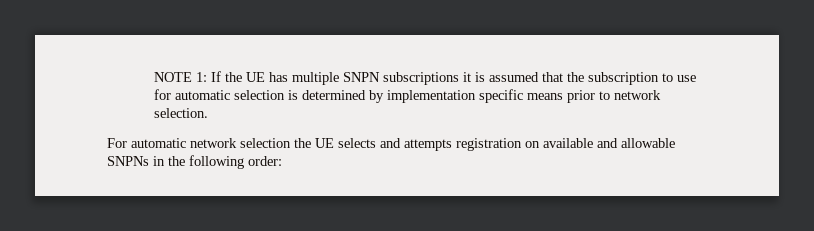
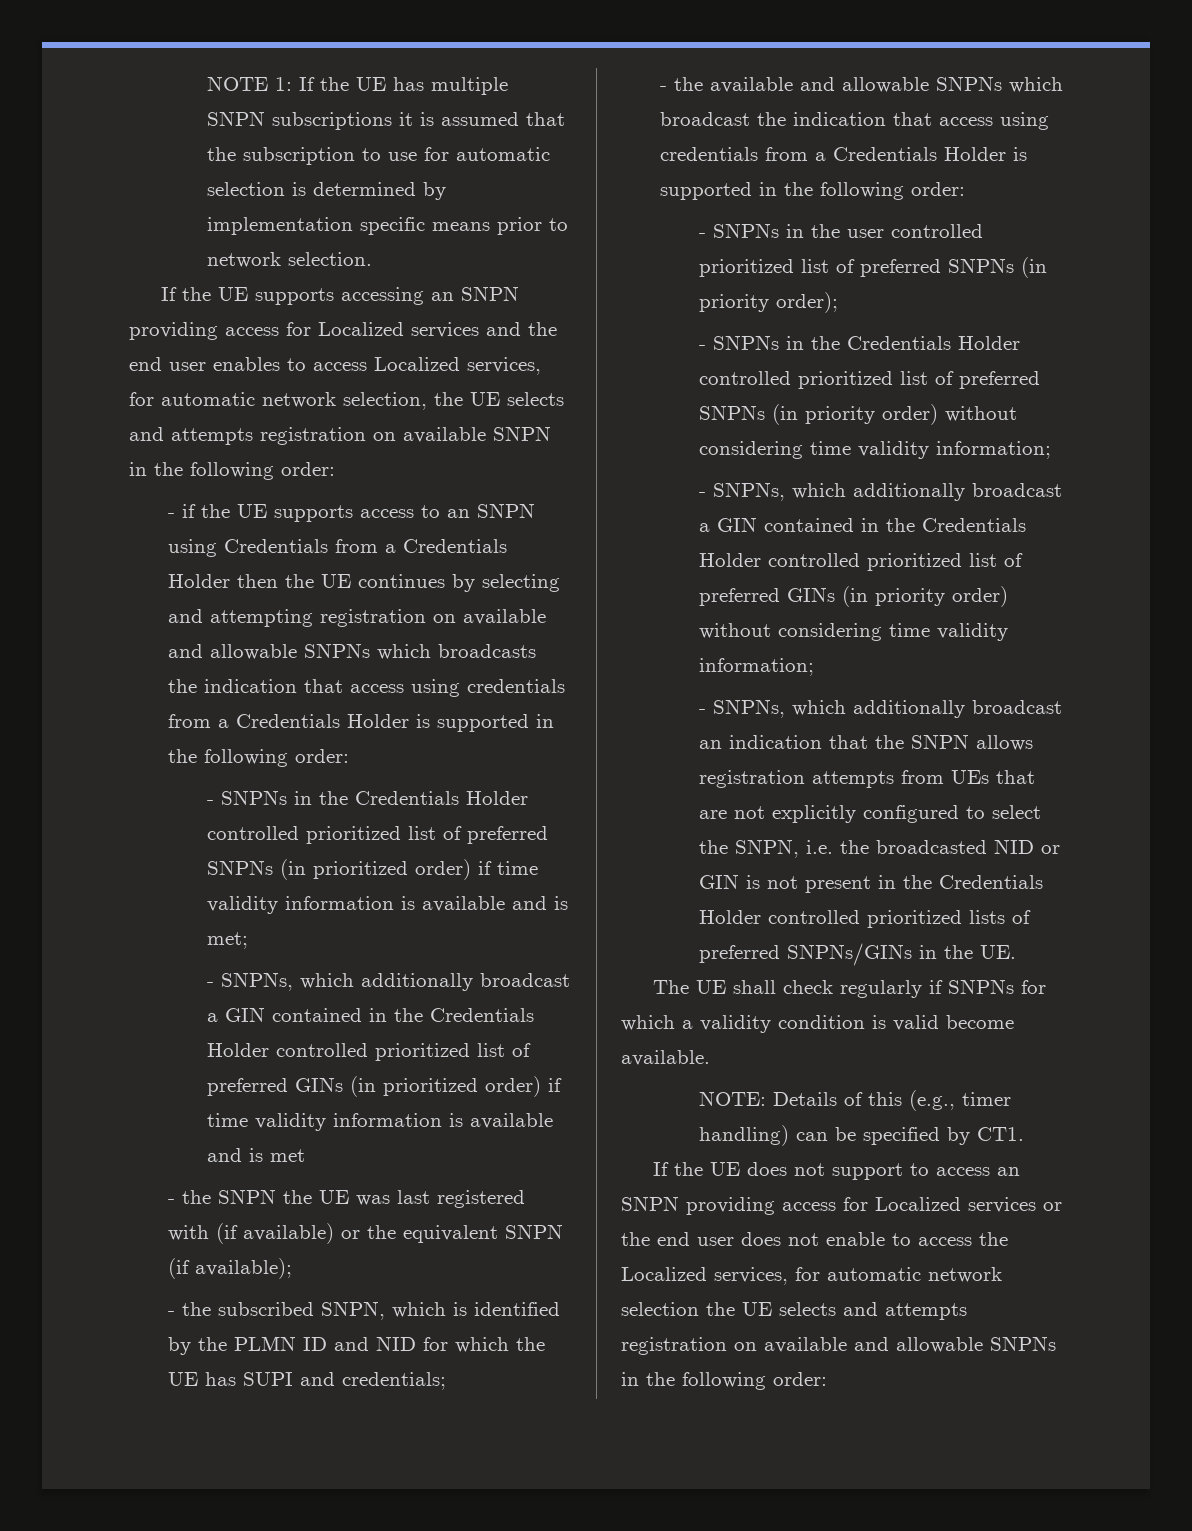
[107,138,127,148] For -> [161,286,520,305] [129,322,557,340] [129,357,541,375] [129,392,564,410] [129,426,551,445] [129,462,335,480] [167,503,535,522] [167,539,507,557] [167,574,560,592] [167,609,546,627] [167,643,536,660] [167,679,565,697] [167,714,554,732] [167,749,349,767] [206,790,528,805] [206,826,548,844] [206,859,538,880] [206,896,568,914] [206,932,248,949] [206,972,570,991] [206,1007,534,1022] [206,1043,531,1061] [206,1076,562,1097] [206,1113,553,1131] [206,1148,305,1162] [167,1189,525,1208] [167,1223,563,1244] [167,1258,292,1279] [167,1301,560,1320] [167,1336,545,1355] [167,1372,446,1390] [659,76,1063,93] [659,112,1049,130] [659,147,1027,161] [659,182,965,200] [698,223,983,238] [698,257,1047,278] [698,292,838,313] [698,335,1020,350] [698,371,1040,389] [698,404,1017,425] [698,441,1051,459] [698,482,1062,501] [698,517,1026,532] [698,553,1023,571] [698,586,1008,607] [698,623,1008,641] [698,658,814,676] [698,699,1062,718] [698,734,1033,751] [698,770,1035,788] [698,805,1041,823] [698,839,1060,858] [698,874,1043,893] [698,910,1031,928] [698,943,1016,966] [653,979,1047,998] [621,1015,1014,1033] [621,1050,710,1066] [698,1090,1011,1111] [698,1125,1024,1146] [653,1162,1021,1180] [621,1196,1062,1215] [621,1232,1008,1246] [621,1267,820,1285] If the UE supports accessing an SNPN providing access for Localized services and the end user enables to access Localized services, for automatic network selection, the UE selects and attempts registration on available SNPN in the following order: // - if the UE supports access to an SNPN using Credentials from a Credentials Holder then the UE continues by selecting and attempting registration on available and allowable SNPNs which broadcasts the indication that access using credentials from a Credentials Holder is supported in the following order: // - SNPNs in the Credentials Holder controlled prioritized list of preferred SNPNs (in prioritized order) if time validity information is available and is met; // - SNPNs, which additionally broadcast a GIN contained in the Credentials Holder controlled prioritized list of preferred GINs (in prioritized order) if time validity information is available and is met // - the SNPN the UE was last registered with (if available) or the equivalent SNPN (if available); // - the subscribed SNPN, which is identified by the PLMN ID and NID for which the UE has SUPI and credentials; // - the available and allowable SNPNs which broadcast the indication that access using credentials from a Credentials Holder is supported in the following order: // - SNPNs in the user controlled prioritized list of preferred SNPNs (in priority order); // - SNPNs in the Credentials Holder controlled prioritized list of preferred SNPNs (in priority order) without considering time validity information; // - SNPNs, which additionally broadcast a GIN contained in the Credentials Holder controlled prioritized list of preferred GINs (in priority order) without considering time validity information; // - SNPNs, which additionally broadcast an indication that the SNPN allows registration attempts from UEs that are not explicitly configured to select the SNPN, i.e. the broadcasted NID or GIN is not present in the Credentials Holder controlled prioritized lists of preferred SNPNs/GINs in the UE. // The UE shall check regularly if SNPNs for which a validity condition is valid become available. // NOTE: Details of this (e.g., timer handling) can be specified by CT1. // If the UE does not support to access an SNPN providing access for Localized services or the end user does not enable to access the Localized services, for

